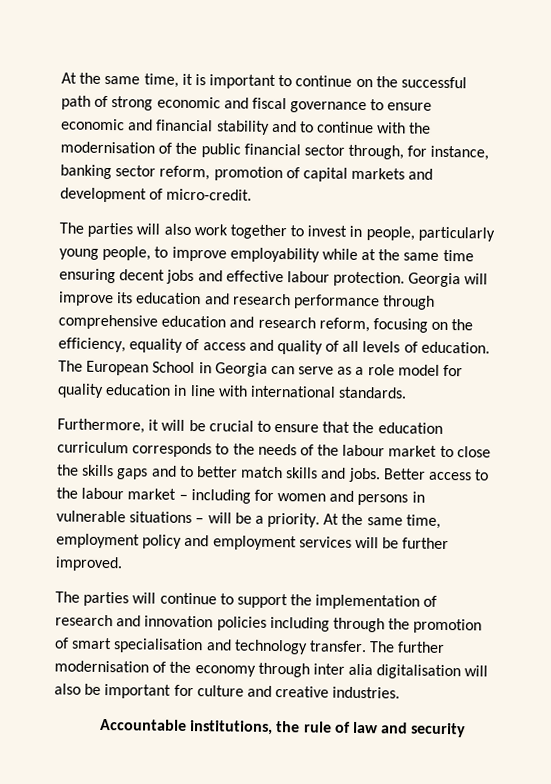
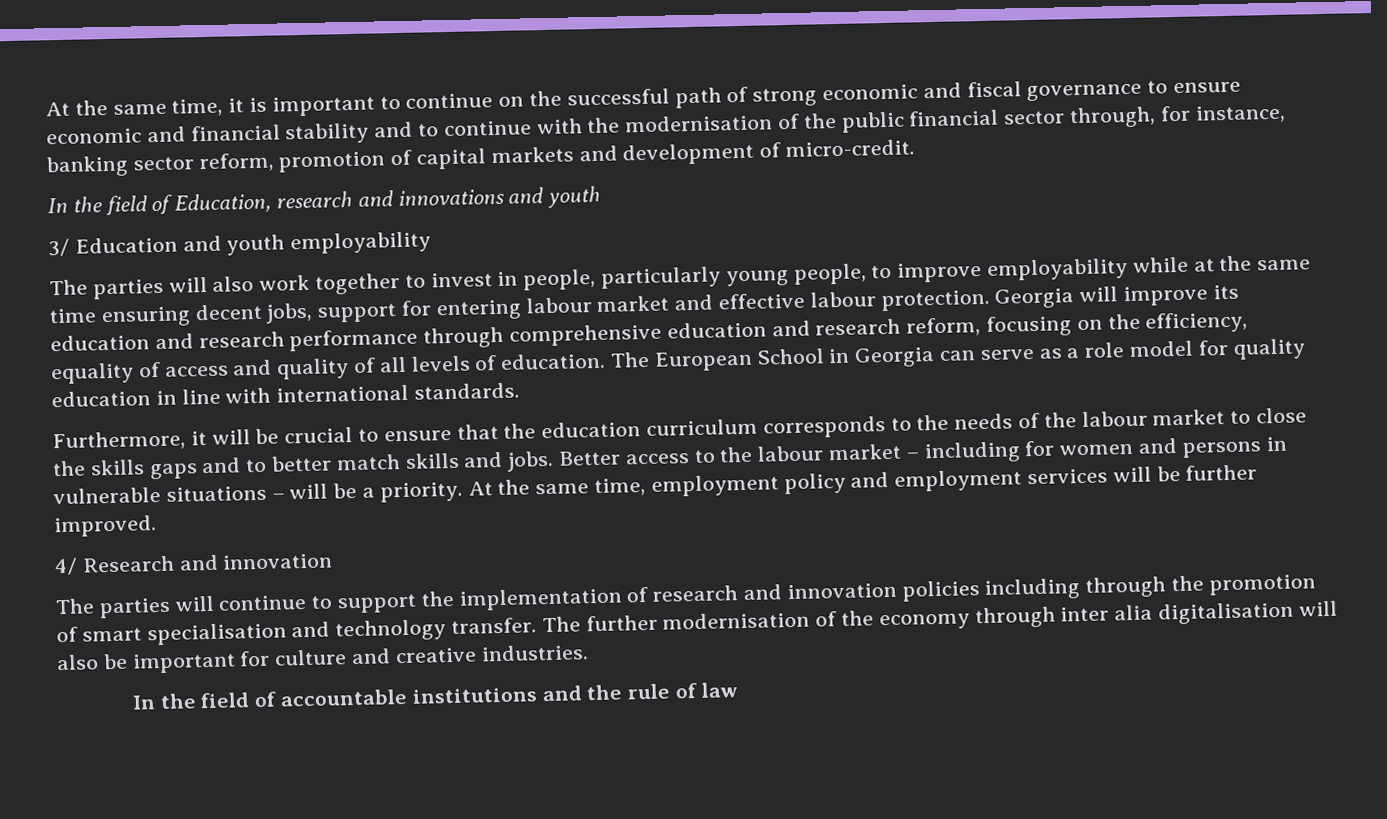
(253, 194) none -> [47,185,602,217] [48,231,432,257] // In the field of Education, research and innovations and youth // 3/ Education and youth employability
[166,269,195,285] jobs -> [265,295,670,324] jobs, support for entering labour market
(123, 564) none -> [54,553,334,576] // 4/ Research and innovation
[99,718,274,735] Accountable institutions, -> [131,685,582,710] In the field of accountable institutions and
[381,722,467,738] and security -> (738, 690) none

